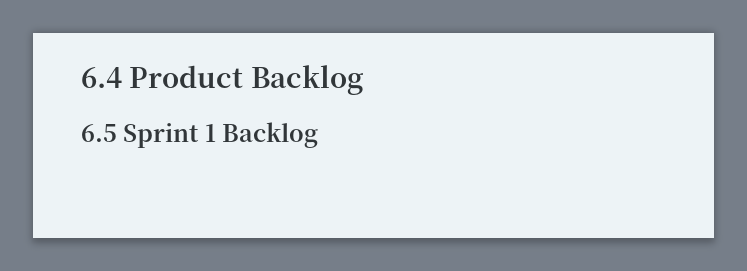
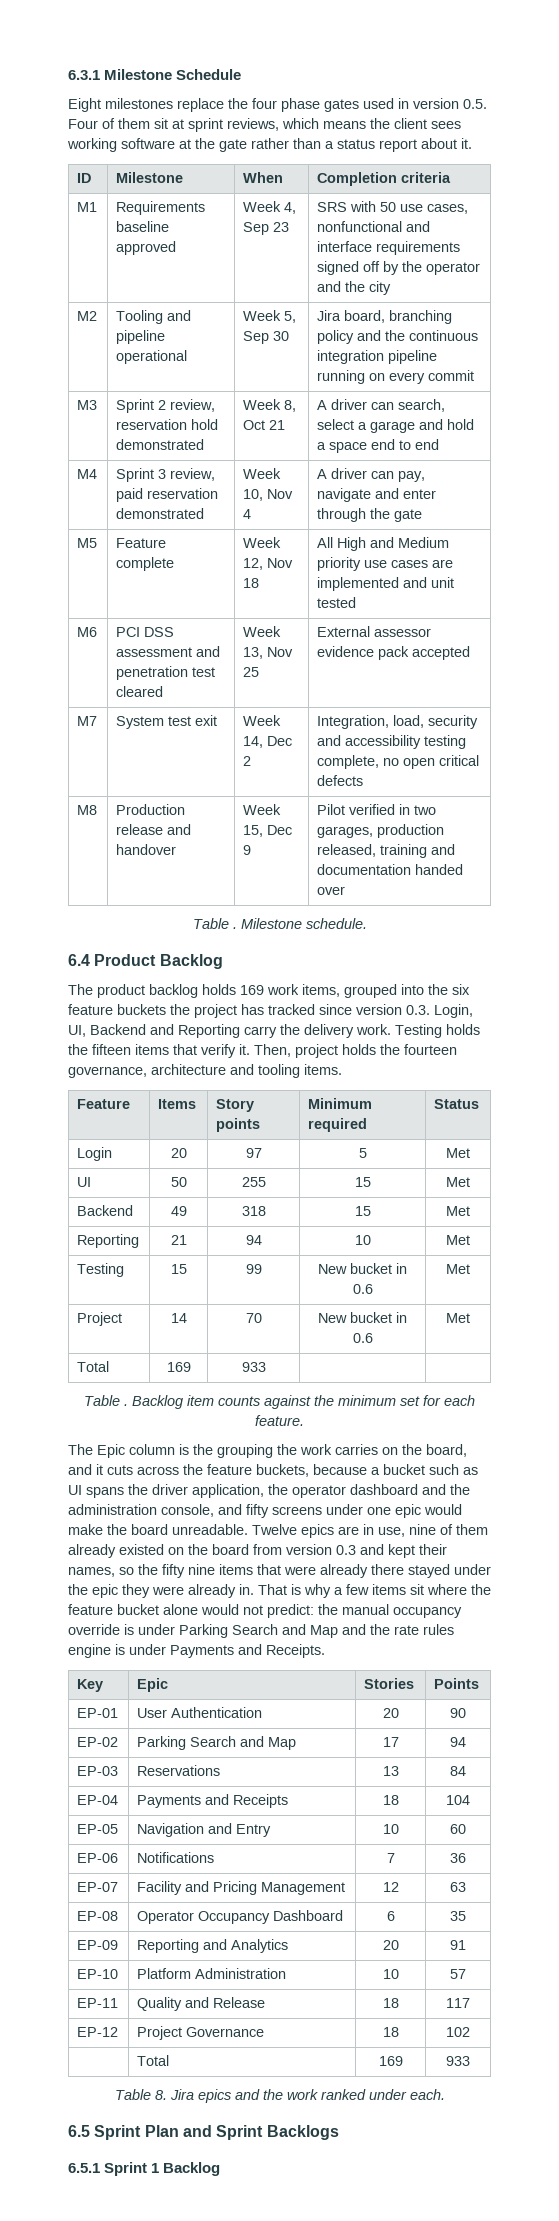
[81,65,363,95] [81,124,117,142] 6.4 Product Backlog // 6.5 -> [68,69,242,80] [68,98,487,112] [68,118,461,132] [67,138,472,152] [77,173,92,183] [116,172,184,183] [243,172,284,183] [317,172,452,186] [77,202,98,212] [116,201,206,215] [116,221,170,232] [116,241,177,255] [243,201,297,214] [243,222,290,235] [317,201,469,214] [317,221,431,232] [317,241,461,255] [317,261,481,275] [317,281,392,295] [77,311,98,321] [116,310,192,324] [116,330,166,344] [116,350,188,364] [243,310,297,323] [243,331,290,344] [317,310,453,324] [317,330,479,344] [317,350,438,364] [317,370,475,384] [77,400,98,410] [116,399,216,413] [116,419,219,430] [116,439,205,450] [243,399,297,412] [243,420,286,430] [317,399,446,412] [317,419,475,433] [317,439,440,453] [77,469,98,479] [116,468,216,482] [116,488,219,502] [116,508,205,519] [243,468,282,479] [243,489,294,501] [243,509,252,519] [317,468,426,482] [317,488,437,502] [317,508,423,522] [77,538,98,548] [116,538,167,548] [116,557,175,571] [243,537,282,548] [243,558,294,570] [243,578,260,588] [317,537,450,551] [317,557,454,571] [317,577,455,591] [317,597,357,608] [77,627,98,637] [116,627,175,637] [116,646,221,657] [116,666,216,680] [116,686,164,697] [243,626,282,637] [243,647,294,659] [243,667,260,677] [317,626,432,637] [317,646,471,660] [77,716,98,726] [116,715,218,729] [243,715,282,726] [243,736,293,748] [243,756,252,766] [317,715,479,729] [317,735,467,749] [317,755,480,769] [317,775,364,786] [77,805,98,815] [116,804,186,815] [116,824,192,835] [116,844,177,855] [243,804,282,815] [243,825,293,837] [243,845,252,855] [317,804,437,815] [317,824,445,838] [317,844,456,858] [317,864,464,875] [317,886,346,895] [192,918,367,929] [68,954,223,969] [68,984,470,998] [68,1004,473,1018] [68,1024,480,1038] [68,1044,457,1058] [68,1064,342,1078] [77,1099,131,1109] [158,1099,197,1109] [216,1099,255,1112] [216,1118,261,1132] [308,1098,373,1109] [308,1118,368,1132] [434,1099,480,1109] [77,1147,113,1161] [170,1148,187,1158] [245,1148,262,1158] [358,1148,367,1158] [446,1148,470,1158] [77,1177,92,1187] [170,1177,187,1187] [241,1177,266,1187] [354,1177,371,1187] [446,1177,470,1187] [77,1205,134,1216] [170,1206,187,1216] [241,1206,266,1216] [354,1206,371,1216] [446,1206,470,1216] [77,1234,140,1248] [170,1235,187,1245] [245,1235,262,1245] [354,1235,371,1245] [446,1235,470,1245] [77,1263,125,1277] [170,1264,187,1274] [245,1264,262,1274] [318,1263,407,1274] [352,1284,373,1294] [446,1264,470,1274] [77,1312,123,1326] [170,1313,187,1323] [245,1313,262,1323] [318,1312,407,1323] [352,1333,373,1343] [446,1313,470,1323] [77,1361,110,1372] [166,1362,191,1372] [241,1362,266,1372] [84,1395,475,1409] [255,1415,304,1426] [68,1444,467,1458] [68,1464,478,1477] [68,1484,470,1498] [68,1504,462,1518] [68,1524,488,1538] [68,1544,447,1558] [68,1564,491,1578] [68,1584,491,1598] [68,1604,462,1618] [68,1624,454,1638] [68,1644,325,1658] [77,1679,104,1692] [137,1678,169,1692] [364,1678,415,1689] [434,1678,480,1689] [77,1708,119,1718] [137,1707,263,1718] [382,1708,399,1718] [450,1708,466,1718] [77,1737,119,1747] [137,1736,297,1750] [382,1737,399,1747] [450,1737,466,1747] [77,1766,119,1776] [137,1765,221,1776] [382,1766,399,1776] [450,1766,466,1776] [77,1795,119,1805] [137,1794,289,1808] [382,1795,399,1805] [446,1795,470,1805] [77,1824,119,1834] [137,1823,272,1837] [382,1824,399,1834] [450,1824,466,1834] [77,1853,119,1863] [137,1852,215,1863] [386,1853,395,1863] [450,1853,466,1863] [77,1882,119,1892] [137,1881,346,1895] [382,1882,399,1892] [450,1882,466,1892] [77,1911,119,1921] [137,1910,344,1924] [386,1911,395,1921] [450,1911,466,1921] [77,1940,119,1950] [137,1939,289,1953] [382,1940,399,1950] [450,1940,466,1950] [77,1969,119,1979] [137,1968,287,1979] [382,1969,399,1979] [450,1969,466,1979] [77,1998,119,2008] [137,1997,266,2011] [382,1998,399,2008] [446,1998,470,2008] [77,2027,119,2037] [137,2026,265,2040] [382,2027,399,2037] [446,2027,470,2037] [137,2055,170,2066] [378,2056,403,2066] [446,2056,470,2066] [114,2089,445,2103] [68,2125,339,2140] [68,2163,100,2173] 6.3.1 Milestone Schedule // Eight milestones replace the four phase gates used in version 0.5. Four of them sit at sprint reviews, which means the client sees working software at the gate rather than a status report about it. // ID | Milestone | When | Completion criteria // M1 | Requirements baseline approved | Week 4, Sep 23 | SRS with 50 use cases, nonfunctional and interface requirements signed off by the operator and the city // M2 | Tooling and pipeline operational | Week 5, Sep 30 | Jira board, branching policy and the continuous integration pipeline running on every commit // M3 | Sprint 2 review, reservation hold demonstrated | Week 8, Oct 21 | A driver can search, select a garage and hold a space end to end // M4 | Sprint 3 review, paid reservation demonstrated | Week 10, Nov 4 | A driver can pay, navigate and enter through the gate // M5 | Feature complete | Week 12, Nov 18 | All High and Medium priority use cases are implemented and unit tested // M6 | PCI DSS assessment and penetration test cleared | Week 13, Nov 25 | External assessor evidence pack accepted // M7 | System test exit | Week 14, Dec 2 | Integration, load, security and accessibility testing complete, no open critical defects // M8 | Production release and handover | Week 15, Dec 9 | Pilot verified in two garages, production released, training and documentation handed over // Table . Milestone schedule. // 6.4 Product Backlog // The product backlog holds 169 work items, grouped into the six feature buckets the project has tracked since version 0.3. Login, UI, Backend and Reporting carry the delivery work. Testing holds the fifteen items that verify it. Then, project holds the fourteen governance, architecture and tooling items. // Feature | Items | Story points | Minimum required | Status // Login | 20 | 97 | 5 | Met // UI | 50 | 255 | 15 | Met // Backend | 49 | 318 | 15 | Met // Reporting | 21 | 94 | 10 | Met // Testing | 15 | 99 | New bucket in 0.6 | Met // Project | 14 | 70 | New bucket in 0.6 | Met // Total | 169 | 933 | | // Table . Backlog item counts against the minimum set for each feature. // The Epic column is the grouping the work carries on the board, and it cuts across the feature buckets, because a bucket such as UI spans the driver application, the operator dashboard and the administration console, and fifty screens under one epic would make the board unreadable. Twelve epics are in use, nine of them already existed on the board from version 0.3 and kept their names, so the fifty nine items that were already there stayed under the epic they were already in. That is why a few items sit where the feature bucket alone would not predict: the manual occupancy override is under Parking Search and Map and the rate rules engine is under Payments and Receipts. // Key | Epic | Stories | Points // EP-01 | User Authentication | 20 | 90 // EP-02 | Parking Search and Map | 17 | 94 // EP-03 | Reservations | 13 | 84 // EP-04 | Payments and Receipts | 18 | 104 // EP-05 | Navigation and Entry | 10 | 60 // EP-06 | Notifications | 7 | 36 // EP-07 | Facility and Pricing Management | 12 | 63 // EP-08 | Operator Occupancy Dashboard | 6 | 35 // EP-09 | Reporting and Analytics | 20 | 91 // EP-10 | Platform Administration | 10 | 57 // EP-11 | Quality and Release | 18 | 117 // EP-12 | Project Governance | 18 | 102 // | Total | 169 | 933 // Table 8. Jira epics and the work ranked under each. // 6.5 Sprint Plan and Sprint Backlogs // 6.5.1

